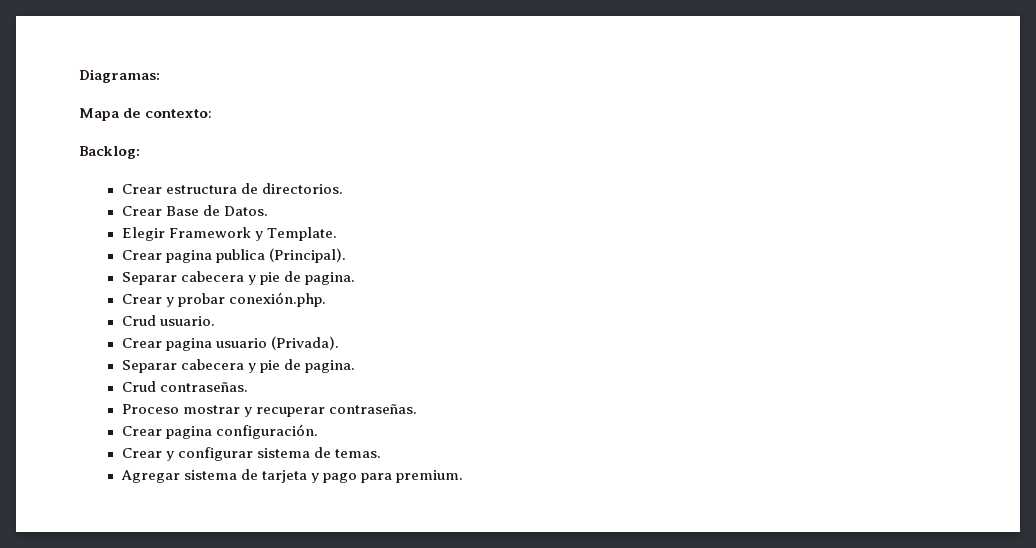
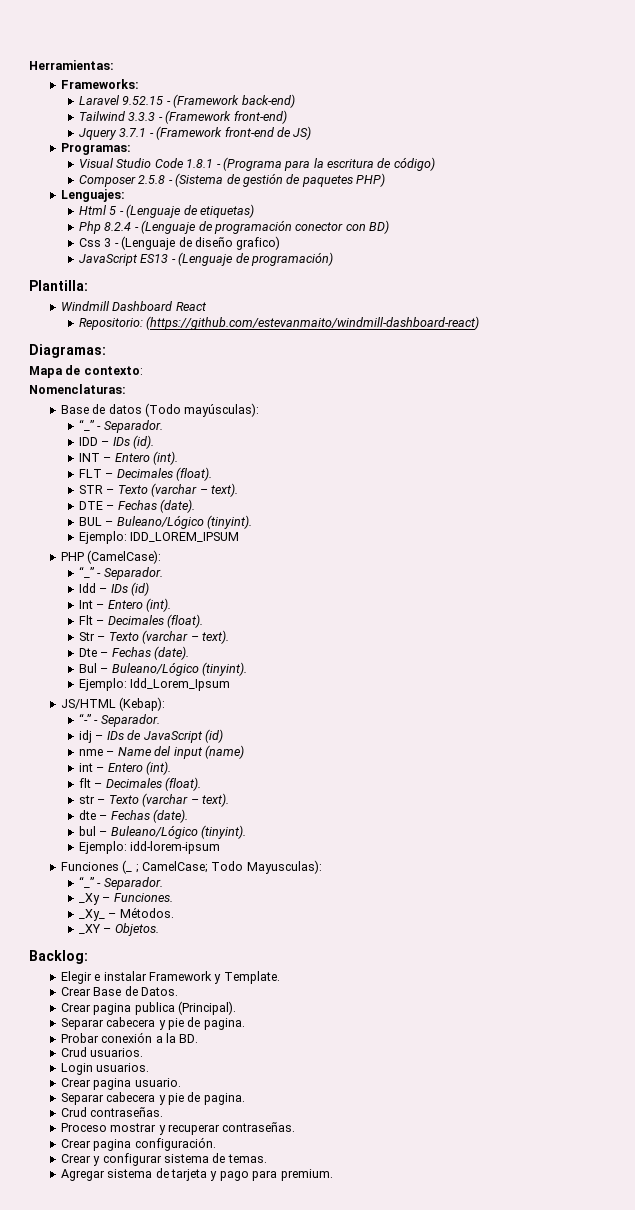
[79,69,160,83] [79,108,213,121] [79,146,140,159] [121,183,344,194] Diagramas: // Mapa de contexto: // Backlog: // Crear estructura de directorios. -> [29,60,114,70] [60,79,139,89] [78,94,295,108] [78,110,287,124] [78,126,312,140] [60,143,131,155] [78,157,435,171] [78,173,385,187] [60,189,125,202] [78,204,254,218] [78,220,389,234] [78,236,281,250] [78,252,333,266] [29,280,88,291] [60,301,207,311] [78,316,480,330] [29,344,106,358] [29,365,143,378] [29,384,126,394] [60,403,260,417] [78,419,163,433] [78,435,155,449] [78,451,179,465] [78,467,213,481] [78,483,238,497] [78,499,196,513] [78,515,253,529] [78,531,240,544] [60,550,162,564] [78,566,163,580] [78,582,150,596] [78,598,172,612] [78,614,204,628] [78,630,229,644] [78,646,190,660] [78,662,248,676] [78,678,231,691] [60,697,166,711] [78,713,160,727] [78,729,223,743] [78,745,244,759] [78,761,172,775] [78,777,202,791] [78,793,229,807] [78,809,189,823] [78,825,247,839] [78,841,221,854] [60,860,322,874] [78,876,163,890] [78,893,173,905] [78,907,174,921] [78,923,159,936] [29,950,88,964] [60,971,280,984] Herramientas: // Frameworks: // Laravel 9.52.15 - (Framework back-end) // Tailwind 3.3.3 - (Framework front-end) // Jquery 3.7.1 - (Framework front-end de JS) // Programas: // Visual Studio Code 1.8.1 - (Programa para la escritura de código) // Composer 2.5.8 - (Sistema de gestión de paquetes PHP) // Lenguajes: // Html 5 - (Lenguaje de etiquetas) // Php 8.2.4 - (Lenguaje de programación conector con BD) // Css 3 - (Lenguaje de diseño grafico) // JavaScript ES13 - (Lenguaje de programación) // Plantilla: // Windmill Dashboard React // Repositorio: (https://github.com/estevanmaito/windmill-dashboard-react) // Diagramas: // Mapa de contexto: // Nomenclaturas: // Base de datos (Todo mayúsculas): // “_” - Separador. // IDD – IDs (id). // INT – Entero (int). // FLT – Decimales (float). // STR – Texto (varchar – text). // DTE – Fechas (date). // BUL – Buleano/Lógico (tinyint). // Ejemplo: IDD_LOREM_IPSUM // PHP (CamelCase): // “_” - Separador. // Idd – IDs (id) // Int – Entero (int). // Flt – Decimales (float). // Str – Texto (varchar – text). // Dte – Fechas (date). // Bul – Buleano/Lógico (tinyint). // Ejemplo: Idd_Lorem_Ipsum // JS/HTML (Kebap): // “-” - Separador. // idj – IDs de JavaScript (id) // nme – Name del input (name) // int – Entero (int). // flt – Decimales (float). // str – Texto (varchar – text). // dte – Fechas (date). // bul – Buleano/Lógico (tinyint). // Ejemplo: idd-lorem-ipsum // Funciones (_ ; CamelCase; Todo Mayusculas): // “_” - Separador. // _Xy – Funciones. // _Xy_ – Métodos. // _XY – Objetos. // Backlog: // Elegir e instalar Framework y Template.
[121,227,338,241] // Elegir Framework y Template. -> (178, 991) none
[121,292,327,307] [121,315,216,326] [121,336,340,351] Crear y probar conexión.php. // Crud usuario. // Crear pagina usuario (Privada). -> [60,1032,199,1043] [60,1047,144,1057] [60,1063,150,1075] [60,1078,181,1090] Probar conexión a la BD. // Crud usuarios. // Login usuarios. // Crear pagina usuario.

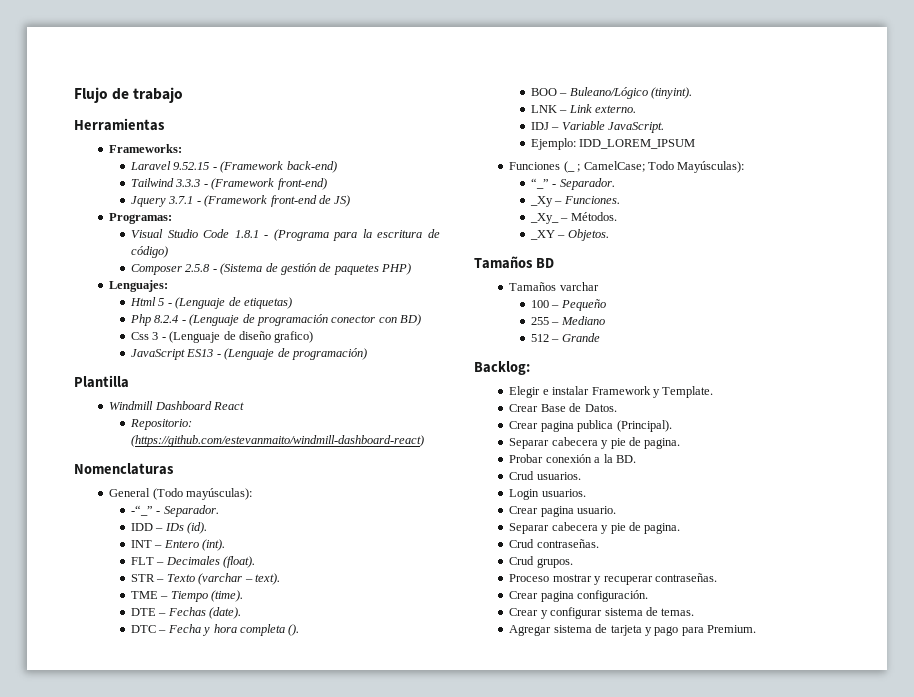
[29,60,114,70] Herramientas: -> [74,87,184,103] [74,118,165,131] Flujo de trabajo // Herramientas
[29,280,88,291] Plantilla: -> [74,375,129,388] Plantilla
[29,344,106,358] [29,365,143,378] [29,384,126,394] [60,404,142,414] Diagramas: // Mapa de contexto: // Nomenclaturas: // Base de datos -> [74,463,174,475] [109,488,151,497] Nomenclaturas // General
[78,419,94,431] “_” -> [131,505,154,516] -“_”
(238, 490) none -> [131,590,244,602] // TME – Tiempo (time).
[78,515,253,529] [78,531,240,544] [60,550,162,564] [78,566,163,580] [78,582,150,596] [78,598,172,612] [78,614,204,628] [78,630,229,644] [78,646,190,660] [78,662,248,676] [78,678,231,691] [60,697,166,711] [78,713,160,727] [78,729,223,743] [78,745,244,759] [78,761,172,775] [78,777,202,791] [78,793,229,807] [78,809,189,823] [78,825,247,839] [78,841,221,854] BUL – Buleano/Lógico (tinyint). // Ejemplo: IDD_LOREM_IPSUM // PHP (CamelCase): // “_” - Separador. // Idd – IDs (id) // Int – Entero (int). // Flt – Decimales (float). // Str – Texto (varchar – text). // Dte – Fechas (date). // Bul – Buleano/Lógico (tinyint). // Ejemplo: Idd_Lorem_Ipsum // JS/HTML (Kebap): // “-” - Separador. // idj – IDs de JavaScript (id) // nme – Name del input (name) // int – Entero (int). // flt – Decimales (float). // str – Texto (varchar – text). // dte – Fechas (date). // bul – Buleano/Lógico (tinyint). // Ejemplo: idd-lorem-ipsum -> [131,624,300,636] [531,87,693,99] [531,104,637,113] [531,121,665,133] [531,138,696,150] DTC – Fecha y hora completa (). // BOO – Buleano/Lógico (tinyint). // LNK – Link externo. // IDJ – Variable JavaScript. // Ejemplo: IDD_LOREM_IPSUM
[246,860,322,874] Mayusculas): -> [677,161,745,173] Mayúsculas):
(159, 929) none -> [474,256,554,269] [509,282,599,291] [531,299,606,311] [531,316,605,325] [531,333,600,342] // Tamaños BD // Tamaños varchar // 100 – Pequeño // 255 – Mediano // 512 – Grande
(164, 1112) none -> [509,556,573,568] // Crud grupos.
[280,1169,333,1181] premium. -> [707,625,757,633] Premium.

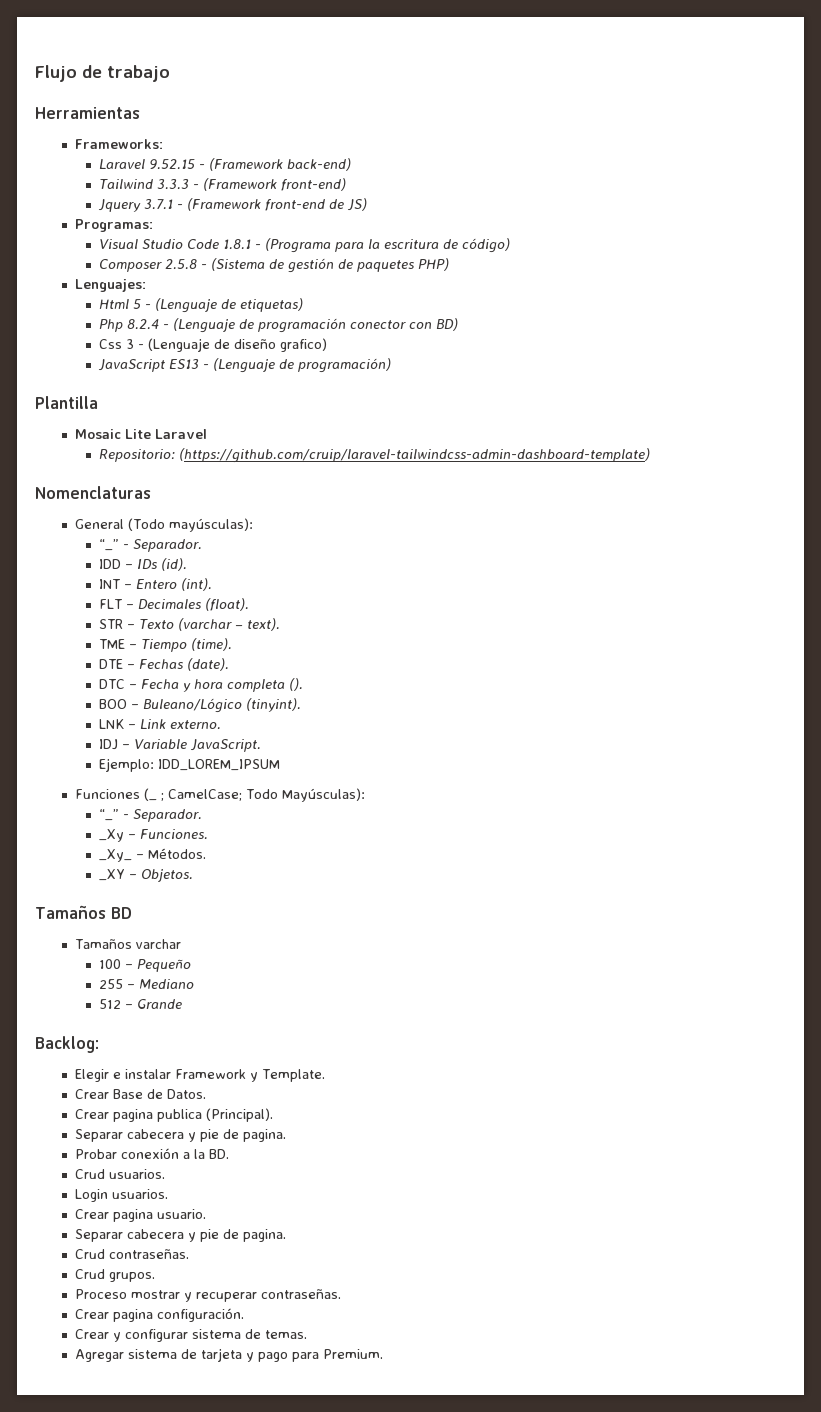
[109,401,245,410] Windmill Dashboard React -> [75,429,208,439] Mosaic Lite Laravel
[131,435,425,447] (https://github.com/estevanmaito/windmill-dashboard-react) -> [179,448,651,463] (https://github.com/cruip/laravel-tailwindcss-admin-dashboard-template)
[131,505,154,516] -“_” -> [99,539,120,551] “_”

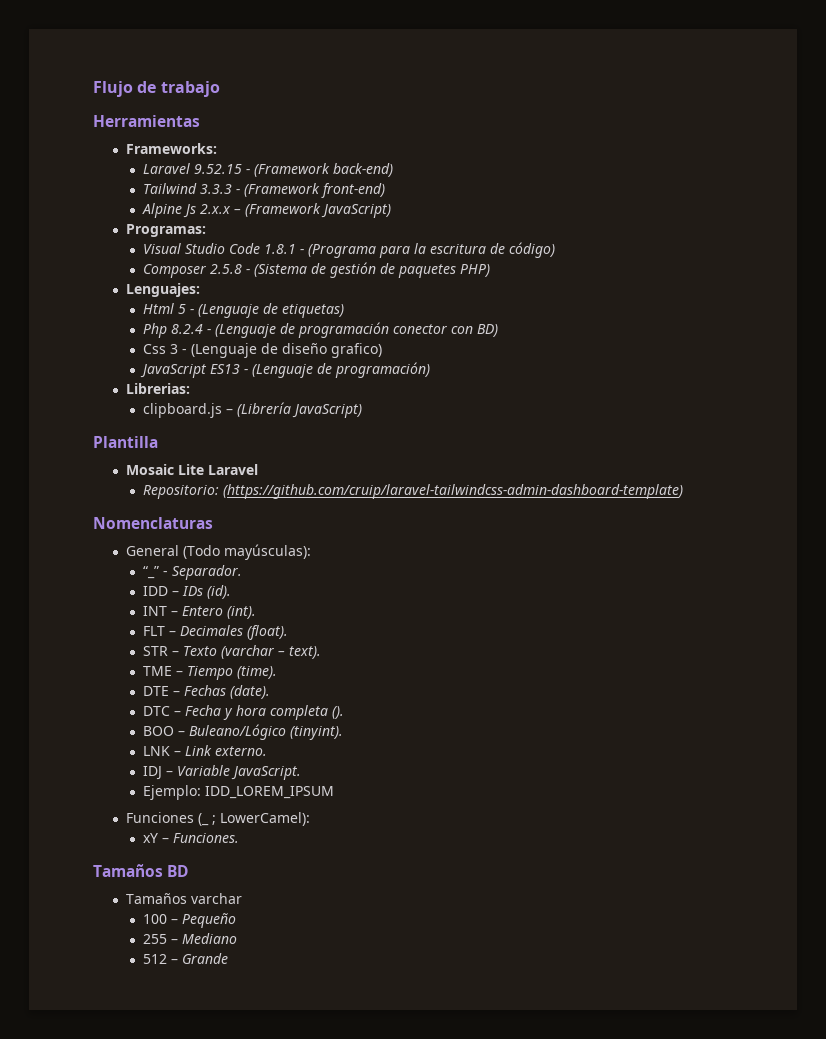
[98,198,368,212] Jquery 3.7.1 - (Framework front-end de JS) -> [142,203,392,218] Alpine Js 2.x.x – (Framework JavaScript)
(392, 365) none -> [125,383,190,394] [143,402,363,418] // Librerias: // clipboard.js – (Librería JavaScript)
[168,788,365,802] [99,809,203,822] [99,829,209,842] [99,848,207,862] [99,869,194,882] CamelCase; Todo Mayúsculas): // “_” - Separador. // _Xy – Funciones. // _Xy_ – Métodos. // _XY – Objetos. -> [219,812,310,826] [143,833,240,843] LowerCamel): // xY – Funciones.
[35,1036,99,1053] [75,1069,326,1082] [75,1089,207,1099] [75,1108,274,1122] [75,1129,287,1142] [75,1148,230,1159] [75,1169,166,1179] [75,1189,169,1202] [75,1209,207,1222] [75,1229,287,1242] [75,1249,190,1259] [75,1269,156,1282] [75,1289,342,1302] [75,1308,245,1322] [75,1329,308,1342] [75,1348,384,1362] // Backlog: // Elegir e instalar Framework y Template. // Crear Base de Datos. // Crear pagina publica (Principal). // Separar cabecera y pie de pagina. // Probar conexión a la BD. // Crud usuarios. // Login usuarios. // Crear pagina usuario. // Separar cabecera y pie de pagina. // Crud contraseñas. // Crud grupos. // Proceso mostrar y recuperar contraseñas. // Crear pagina configuración. // Crear y configurar sistema de temas. // Agregar sistema de tarjeta y pago para Premium. -> (229, 958) none

